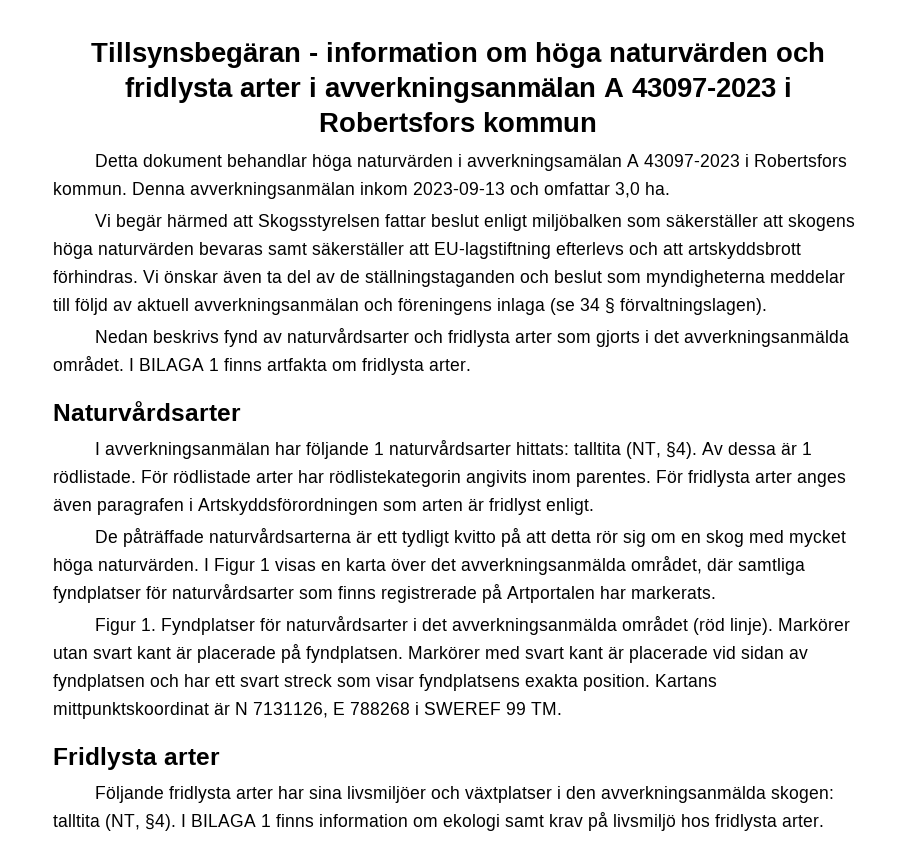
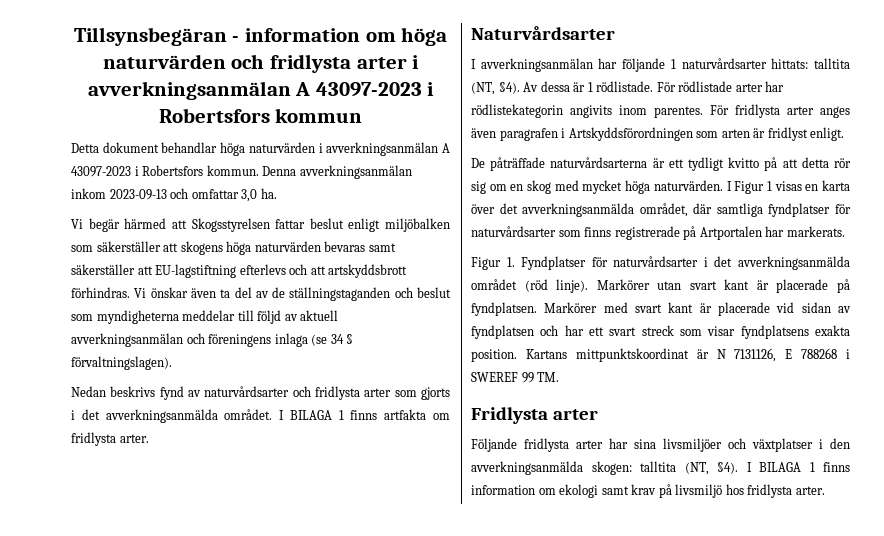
[466,154,622,171] avverkningsamälan -> [326,142,439,156] avverkningsanmälan

